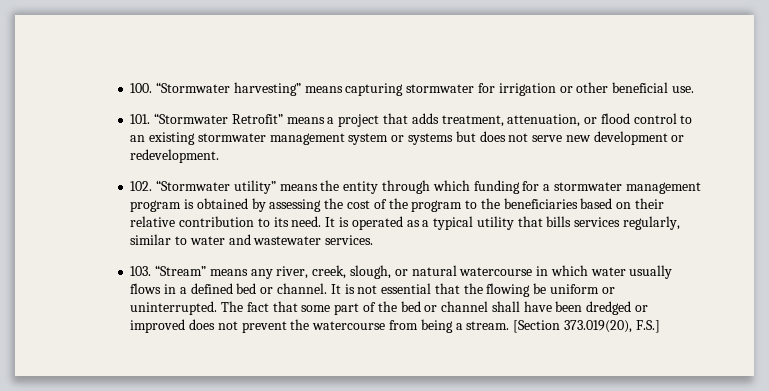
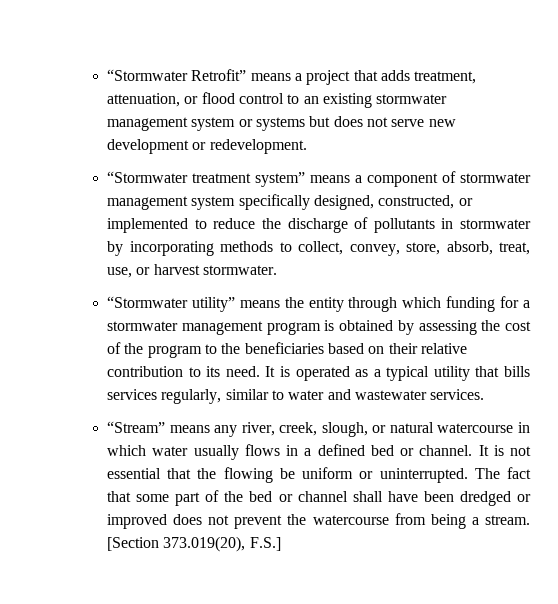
[130,82,694,96] [130,114,151,124] 100. “Stormwater harvesting” means capturing stormwater for irrigation or other beneficial use. // 101. -> (107, 75) none
[130,181,153,191] 102. -> [107,171,531,187] [107,194,473,210] [107,217,532,233] [107,241,531,256] [107,264,277,278] “Stormwater treatment system” means a component of stormwater management system specifically designed, constructed, or implemented to reduce the discharge of pollutants in stormwater by incorporating methods to collect, convey, store, absorb, treat, use, or harvest stormwater. //
[130,266,152,276] 103. -> (485, 394) none

